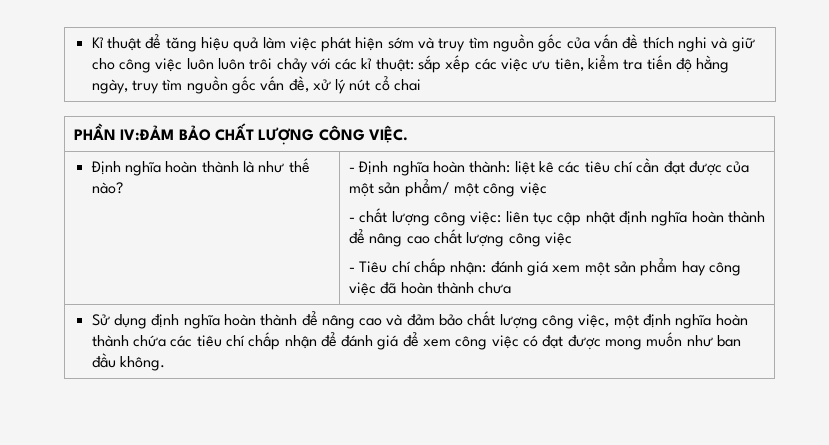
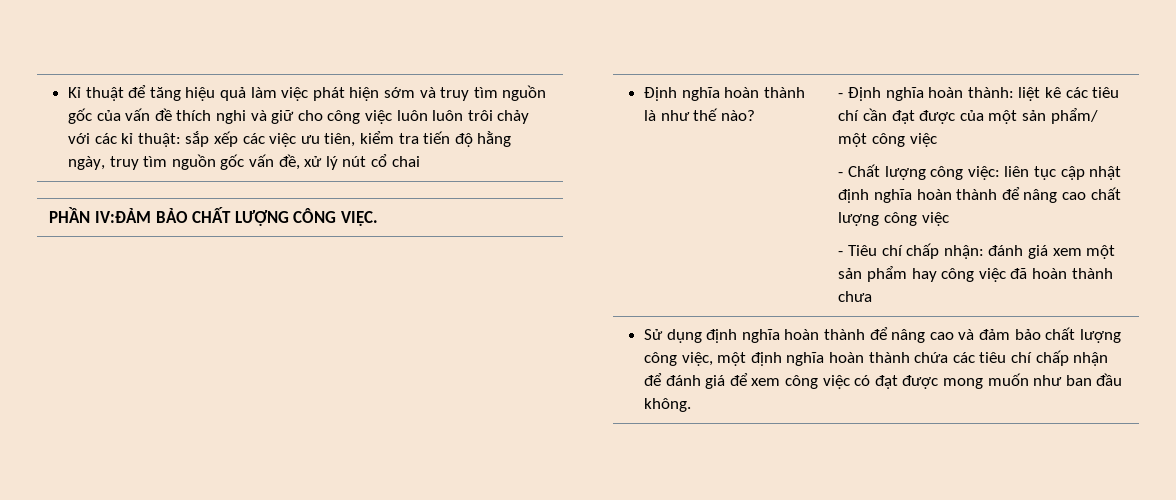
[359,208,388,223] chất -> [847,164,880,177] Chất

